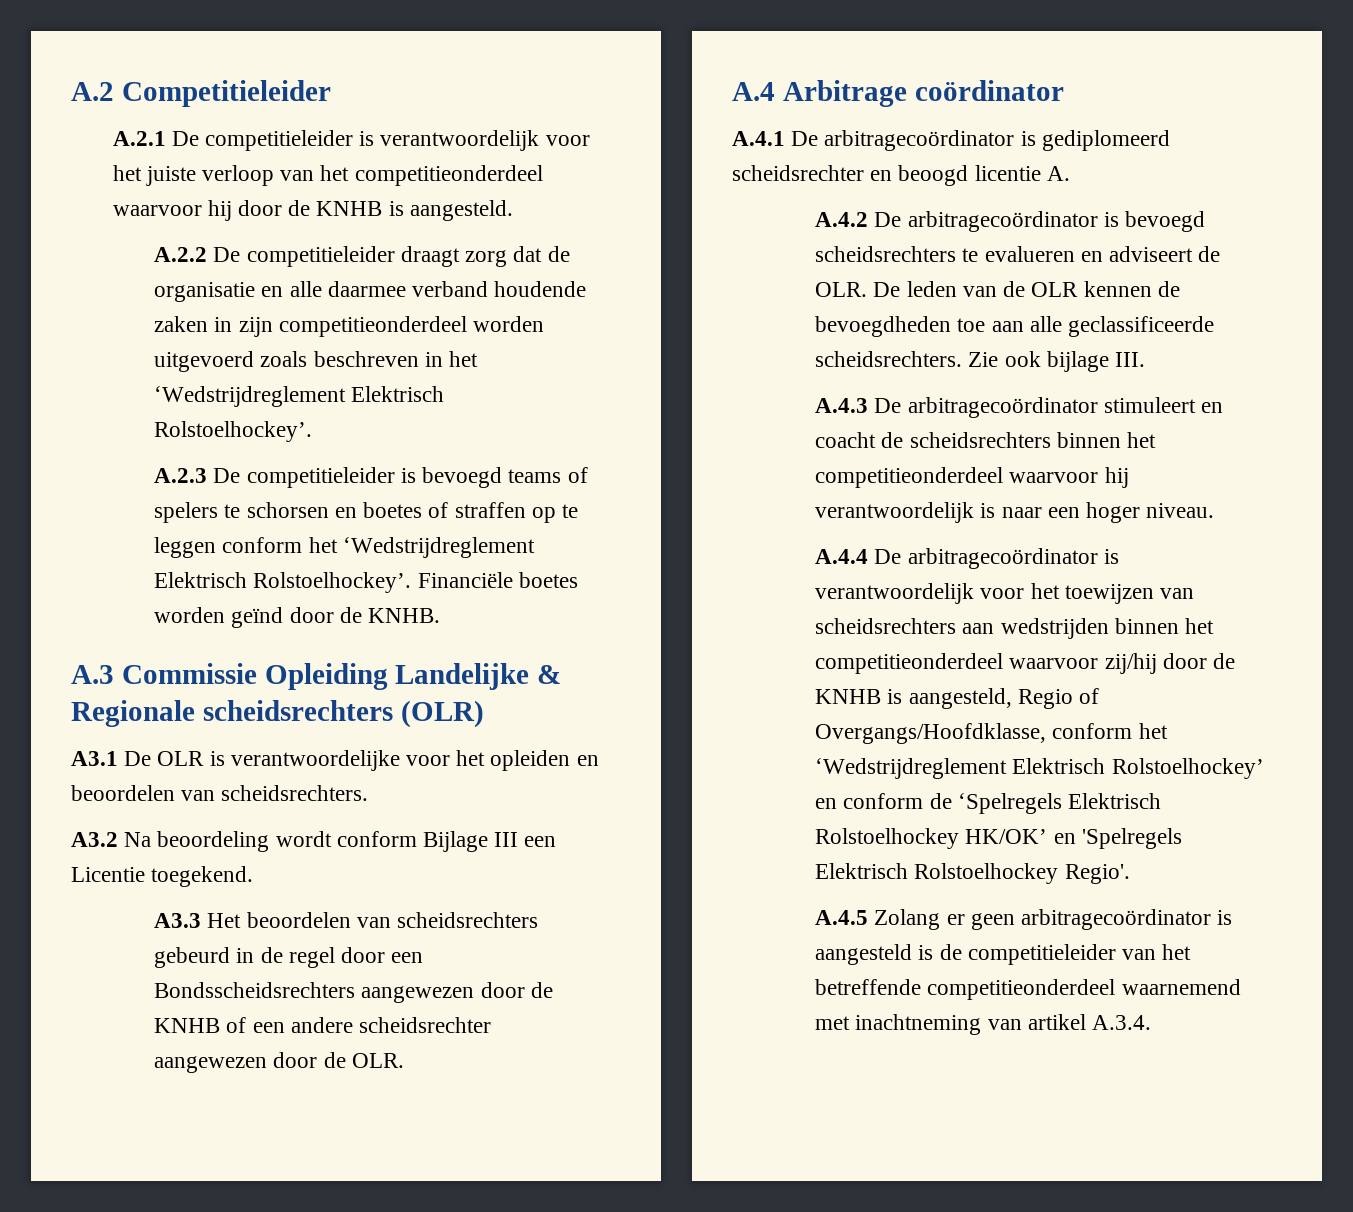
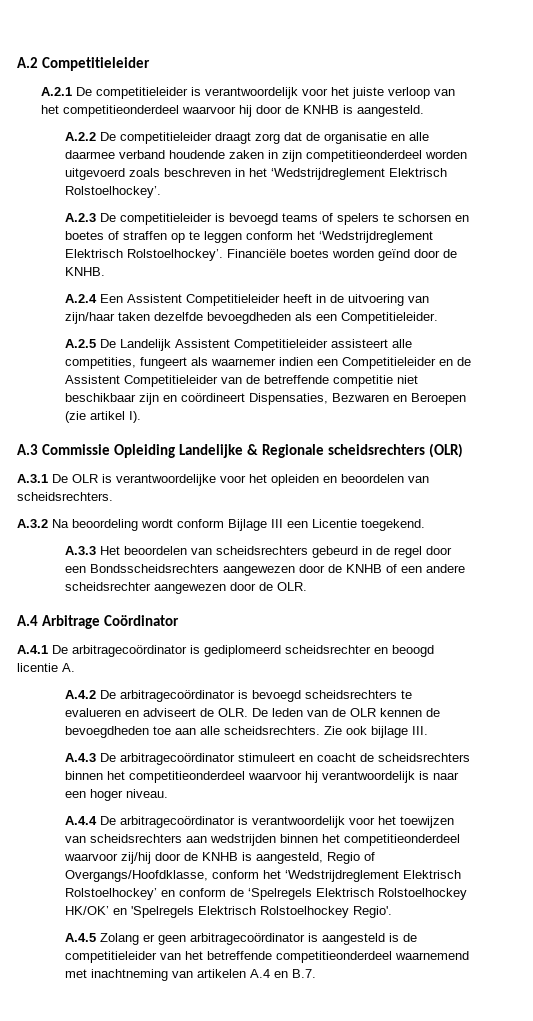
(441, 615) none -> [64,294,429,306] [64,312,438,324] [64,339,412,351] [64,357,471,369] [64,375,418,387] [64,393,466,405] [64,411,141,423] // A.2.4 Een Assistent Competitieleider heeft in de uitvoering van zijn/haar taken dezelfde bevoegdheden als een Competitieleider. // A.2.5 De Landelijk Assistent Competitieleider assisteert alle competities, fungeert als waarnemer indien een Competitieleider en de Assistent Competitieleider van de betreffende competitie niet beschikbaar zijn en coördineert Dispensaties, Bezwaren en Beroepen (zie artikel I).
[71,751,118,766] A3.1 -> [17,474,48,483] A.3.1
[71,832,118,847] A3.2 -> [17,519,48,528] A.3.2
[154,913,202,928] A3.3 -> [64,546,96,555] A.3.3
[914,80,1064,101] coördinator -> [104,615,180,626] Coördinator
[1068,316,1215,337] geclassificeerde -> (220, 730) none
[1027,1014,1152,1030] artikel A.3.4. -> [196,969,316,978] artikelen A.4 en B.7.

